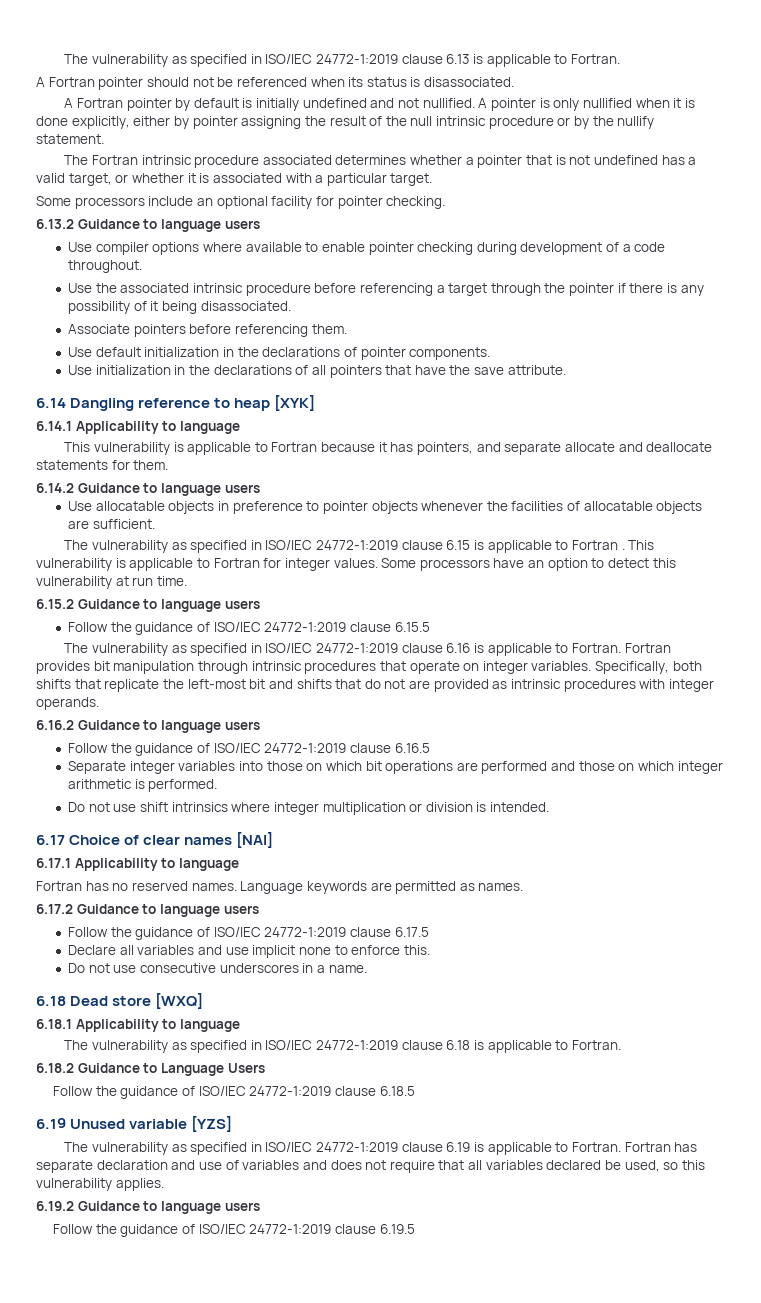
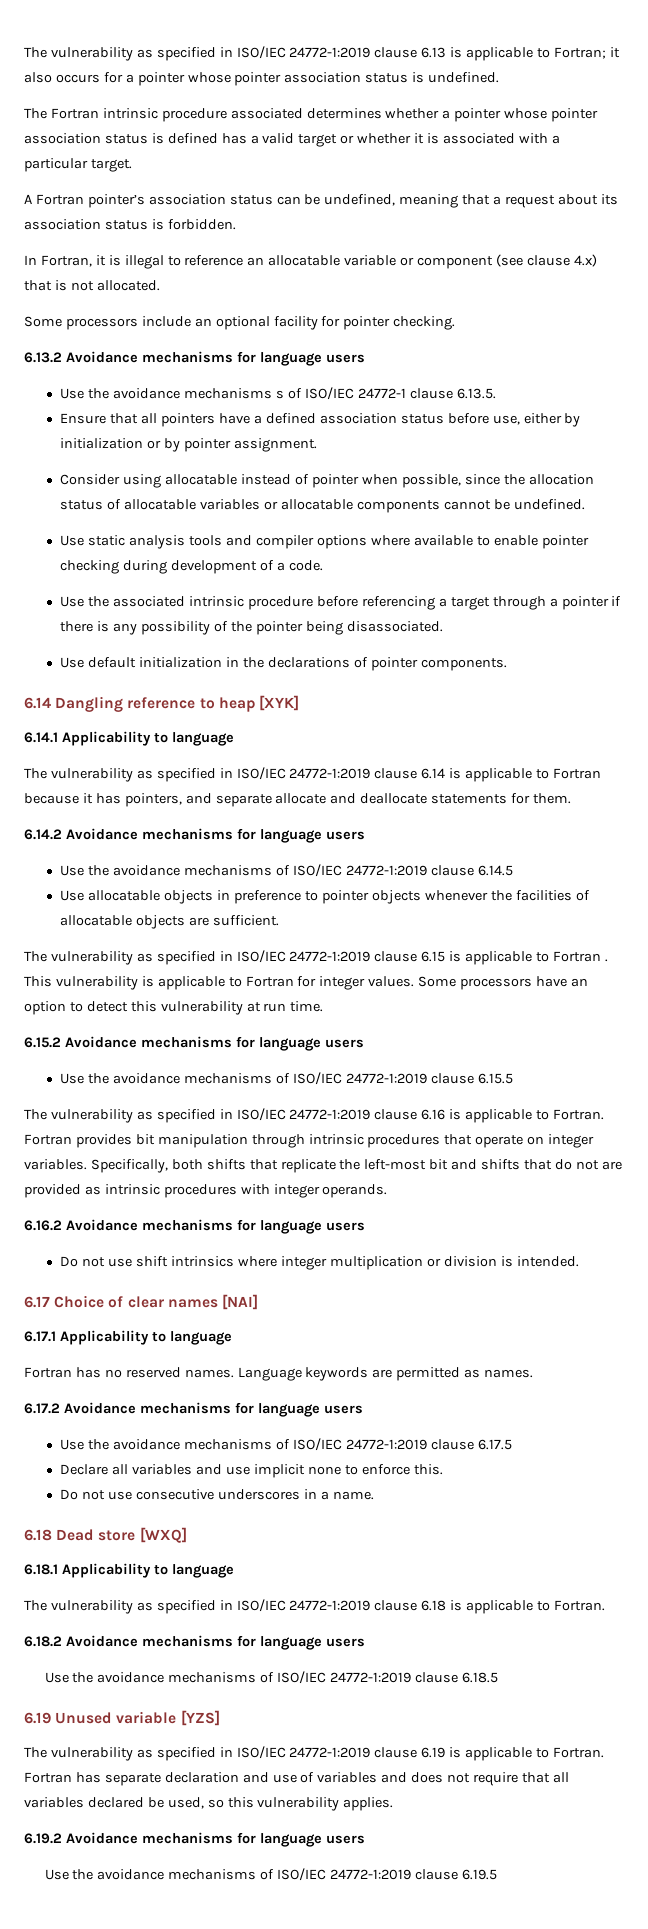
[570,54,620,64] [36,77,515,90] [64,98,695,111] [36,116,655,129] [36,134,104,144] Fortran. // A Fortran pointer should not be referenced when its status is disassociated. // A Fortran pointer by default is initially undefined and not nullified. A pointer is only nullified when it is done explicitly, either by pointer assigning the result of the null intrinsic procedure or by the nullify statement. -> [553,47,620,59] [24,72,500,86] Fortran; it also occurs for a pointer whose pointer association status is undefined.
[526,155,658,165] that is not undefined -> [504,108,599,122] [24,133,218,144] whose pointer association status is defined
[68,173,112,186] target, -> [298,134,338,147] target
(433, 179) none -> [24,194,618,208] [24,219,236,230] [24,254,597,269] [24,280,160,291] // A Fortran pointer’s association status can be undefined, meaning that a request about its association status is forbidden. // In Fortran, it is illegal to reference an allocatable variable or component (see clause 4.x) that is not allocated.
[77,219,260,232] [68,242,93,252] Guidance to language users // Use -> [65,351,365,366] [60,387,496,400] [60,413,581,427] [60,438,318,452] [60,474,594,488] [60,499,585,513] [60,535,253,549] Avoidance mechanisms for language users // Use the avoidance mechanisms s of ISO/IEC 24772-1 clause 6.13.5. // Ensure that all pointers have a defined association status before use, either by initialization or by pointer assignment. // Consider using allocatable instead of pointer when possible, since the allocation status of allocatable variables or allocatable components cannot be undefined. // Use static analysis tools and
[634,242,666,252] [68,260,143,273] code throughout. -> [289,560,324,571] code.
[544,283,566,293] the -> [549,598,558,607] a
[150,301,159,311] it -> [231,621,303,635] the pointer
[68,324,347,337] // Associate pointers before referencing them. -> (443, 626) none
[68,365,566,378] // Use initialization in the declarations of all pointers that have the save attribute. -> (507, 664) none
[64,442,170,455] This vulnerability -> [24,767,446,782] The vulnerability as specified in ISO/IEC 24772-1:2019 clause 6.14
[77,483,260,496] Guidance to language users -> [65,828,365,843] [60,864,513,877] Avoidance mechanisms for language users // Use the avoidance mechanisms of ISO/IEC 24772-1:2019 clause 6.14.5
[77,599,260,612] [68,622,194,635] Guidance to language users // Follow the guidance -> [64,1036,364,1051] [60,1073,273,1084] Avoidance mechanisms for language users // Use the avoidance mechanisms
[77,720,260,733] [68,743,430,756] [68,761,723,774] [68,779,218,792] Guidance to language users // Follow the guidance of ISO/IEC 24772-1:2019 clause 6.16.5 // Separate integer variables into those on which bit operations are performed and those on which integer arithmetic is performed. -> [65,1219,365,1234] Avoidance mechanisms for language users
[76,904,259,917] [68,927,194,940] Guidance to language users // Follow the guidance -> [63,1402,363,1417] [60,1439,273,1450] Avoidance mechanisms for language users // Use the avoidance mechanisms
[77,1063,265,1076] [53,1086,179,1099] Guidance to Language Users // Follow the guidance -> [65,1635,365,1650] [44,1672,257,1683] Avoidance mechanisms for language users // Use the avoidance mechanisms
[77,1201,260,1214] [53,1224,179,1237] Guidance to language users // Follow the guidance -> [65,1832,365,1847] [44,1869,257,1880] Avoidance mechanisms for language users // Use the avoidance mechanisms

